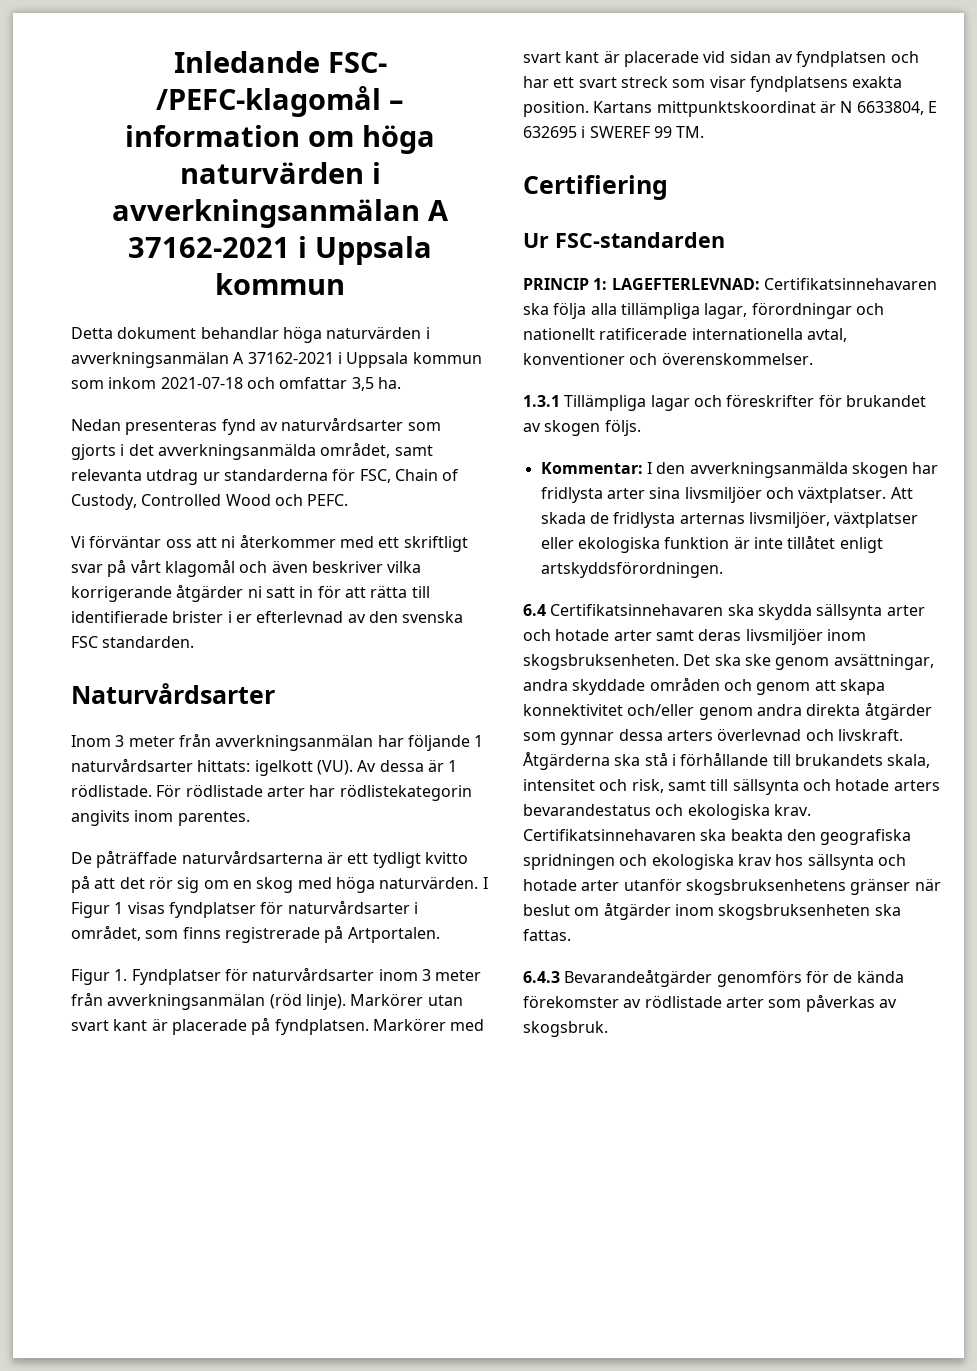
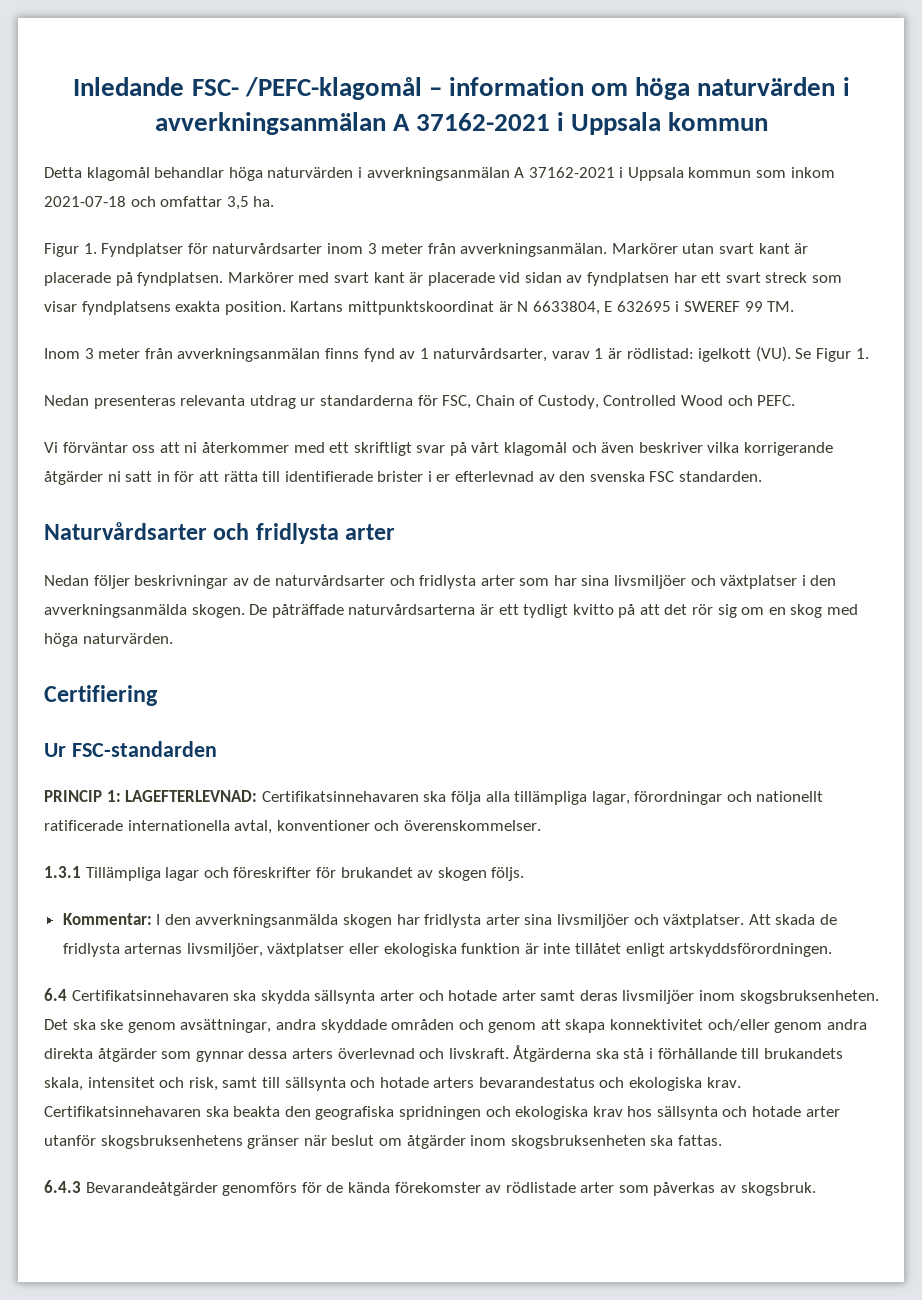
[117,327,197,339] dokument -> [86,167,150,181] klagomål
[71,417,441,435] [71,442,433,460] Nedan presenteras fynd av naturvårdsarter som gjorts i det avverkningsanmälda området, samt -> [44,243,809,257] [44,272,843,286] [44,301,795,315] [44,346,869,362] [44,395,176,409] Figur 1. Fyndplatser för naturvårdsarter inom 3 meter från avverkningsanmälan. Markörer utan svart kant är placerade på fyndplatsen. Markörer med svart kant är placerade vid sidan av fyndplatsen har ett svart streck som visar fyndplatsens exakta position. Kartans mittpunktskoordinat är N 6633804, E 632695 i SWEREF 99 TM. // Inom 3 meter från avverkningsanmälan finns fynd av 1 naturvårdsarter, varav 1 är rödlistad: igelkott (VU). Se Figur 1. // Nedan presenteras
[71,733,484,751] [71,758,458,776] [71,784,472,801] [71,810,250,826] // Inom 3 meter från avverkningsanmälan har följande 1 naturvårdsarter hittats: igelkott (VU). Av dessa är 1 rödlistade. För rödlistade arter har rödlistekategorin angivits inom parentes. // -> [213,523,396,544] [44,575,837,589] [44,604,245,618] och fridlysta arter // Nedan följer beskrivningar av de naturvårdsarter och fridlysta arter som har sina livsmiljöer och växtplatser i den avverkningsanmälda skogen.
[482,877,488,889] [71,900,418,918] [71,925,440,943] [71,967,482,985] [71,992,463,1010] [71,1017,485,1035] [523,50,919,67] [523,76,903,92] [523,100,937,117] [523,126,705,138] I Figur 1 visas fyndplatser för naturvårdsarter i området, som finns registrerade på Artportalen. // Figur 1. Fyndplatser för naturvårdsarter inom 3 meter från avverkningsanmälan (röd linje). Markörer utan svart kant är placerade på fyndplatsen. Markörer med svart kant är placerade vid sidan av fyndplatsen och har ett svart streck som visar fyndplatsens exakta position. Kartans mittpunktskoordinat är N 6633804, E 632695 i SWEREF 99 TM. -> (173, 638) none

